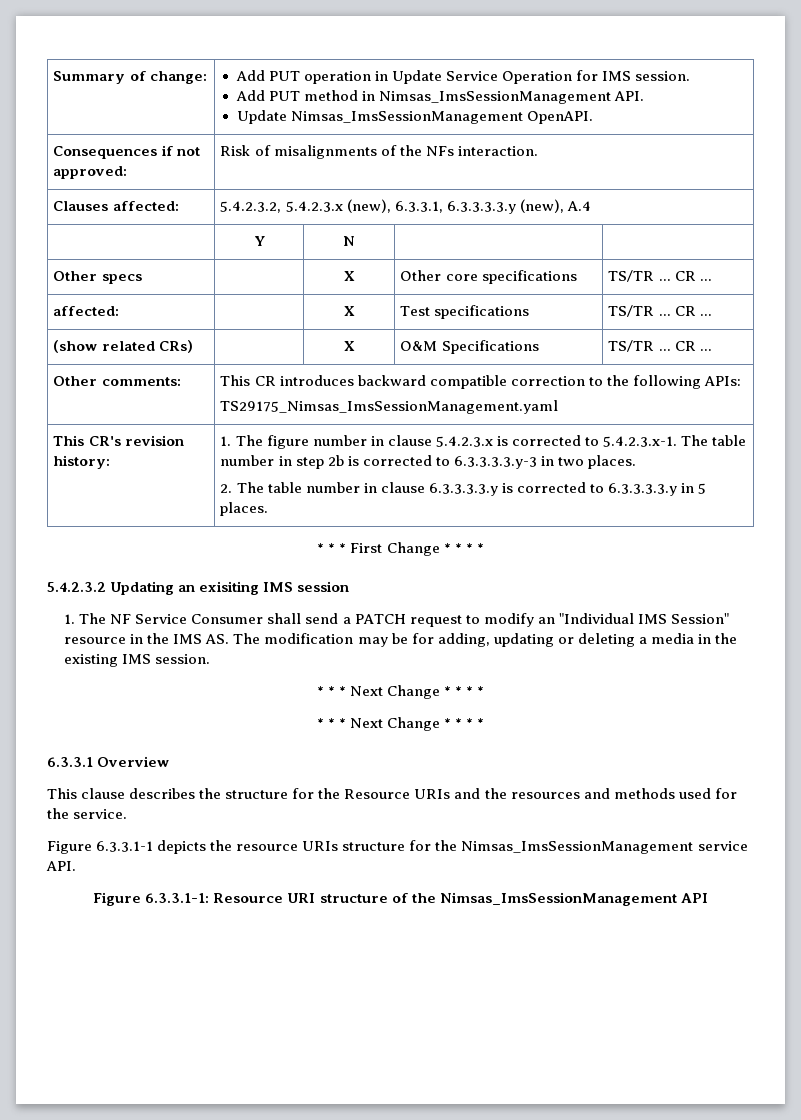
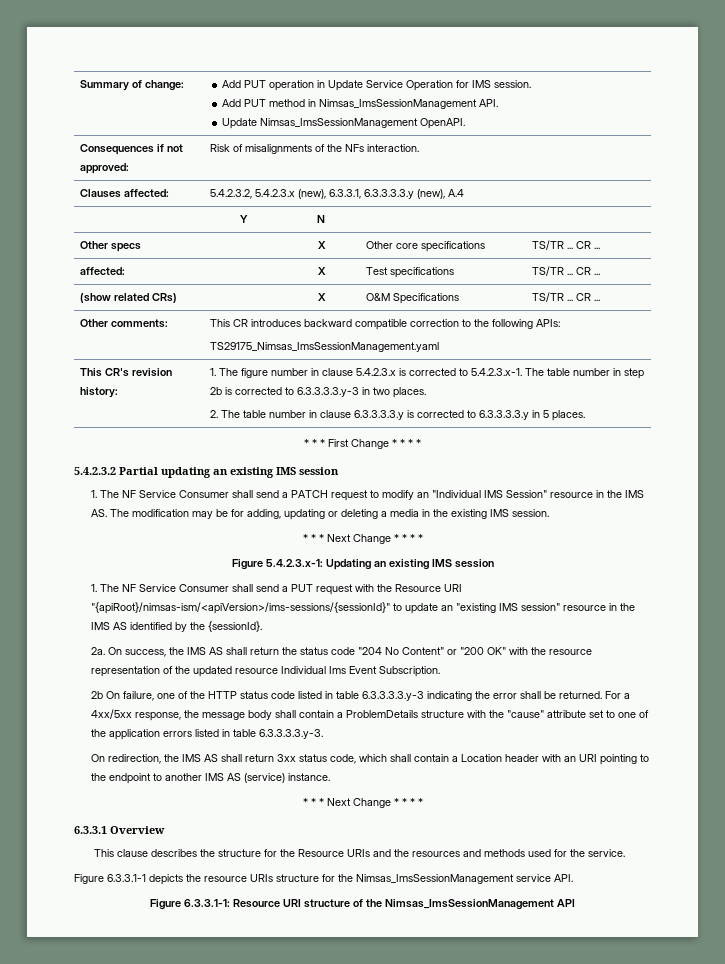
[110,581,260,595] Updating an exisiting -> [119,467,274,478] Partial updating an existing
(485, 691) none -> [231,559,494,570] [90,584,462,595] [90,602,635,614] [90,621,262,632] [90,647,592,657] [90,666,440,677] [90,691,630,701] [90,709,649,721] [90,729,323,740] [90,754,649,765] [90,773,330,784] // Figure 5.4.2.3.x-1: Updating an existing IMS session // 1. The NF Service Consumer shall send a PUT request with the Resource URI "{apiRoot}/nimsas-ism/<apiVersion>/ims-sessions/{sessionId}" to update an "existing IMS session" resource in the IMS AS identified by the {sessionId}. // 2a. On success, the IMS AS shall return the status code "204 No Content" or "200 OK" with the resource representation of the updated resource Individual Ims Event Subscription. // 2b On failure, one of the HTTP status code listed in table 6.3.3.3.3.y-3 indicating the error shall be returned. For a 4xx/5xx response, the message body shall contain a ProblemDetails structure with the "cause" attribute set to one of the application errors listed in table 6.3.3.3.3.y-3. // On redirection, the IMS AS shall return 3xx status code, which shall contain a Location header with an URI pointing to the endpoint to another IMS AS (service) instance.

